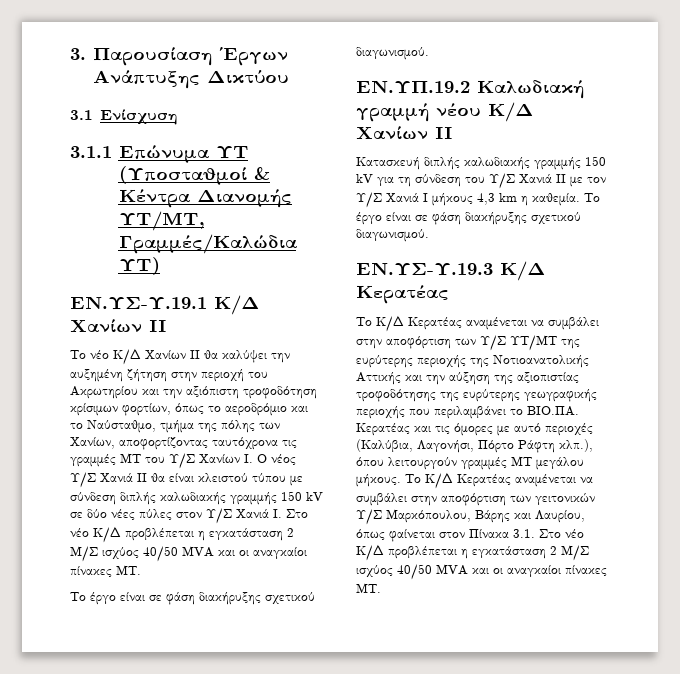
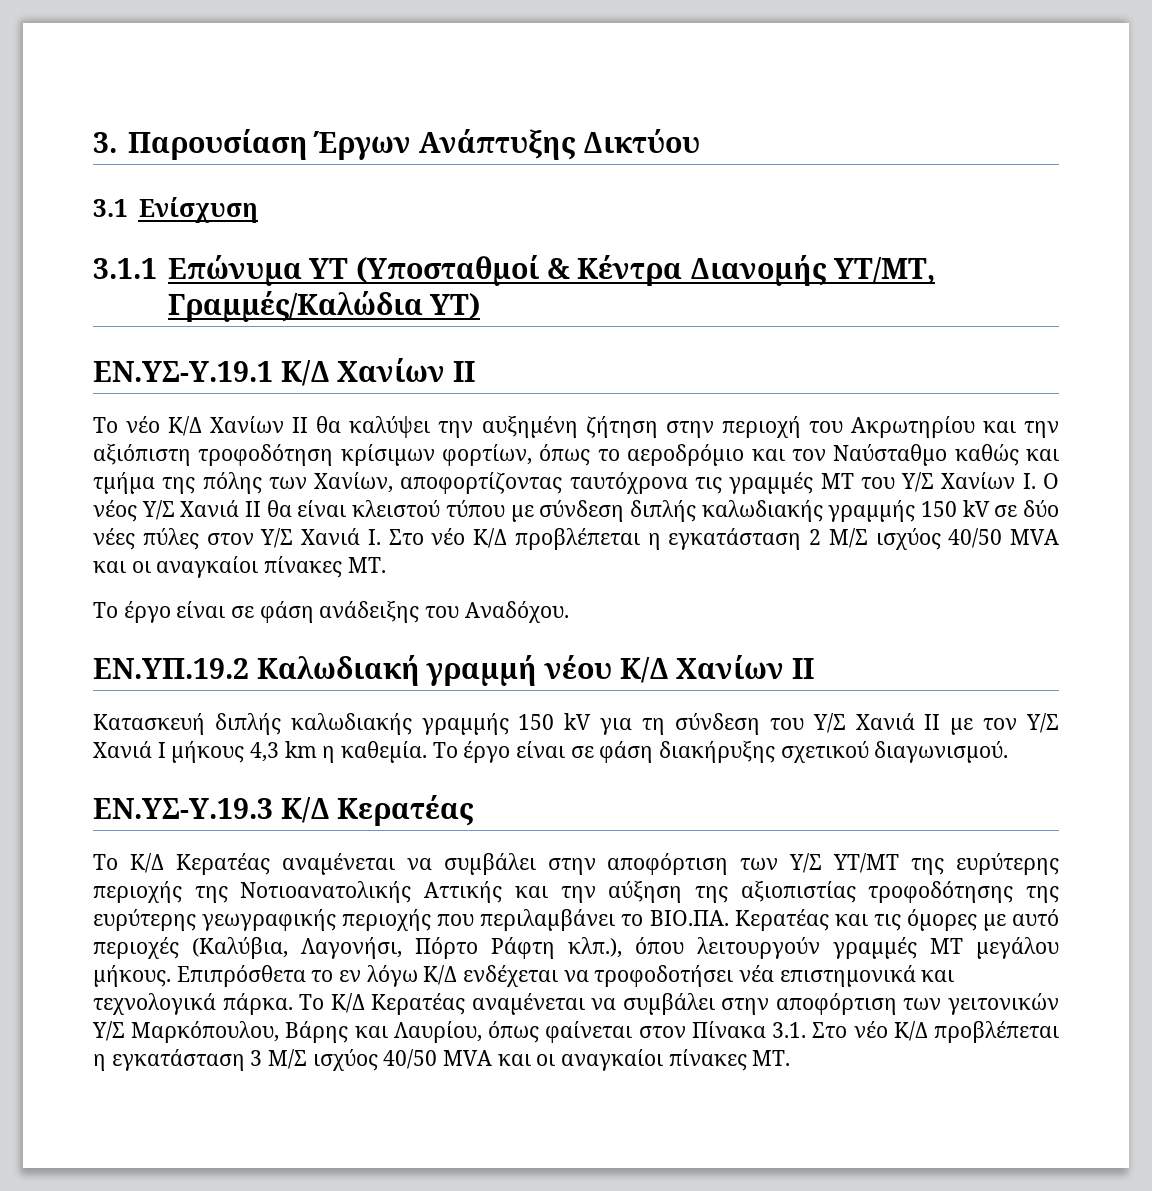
[70,420,156,433] το Ναύσταθμο, -> [791,444,1059,466] τον Ναύσταθμο καθώς και
[199,592,315,605] [356,47,429,60] διακήρυξης σχετικού διαγωνισμού. -> [319,600,569,623] ανάδειξης του Αναδόχου.
(401, 480) none -> [176,965,955,987] [93,993,293,1015] Επιπρόσθετα το εν λόγω Κ/Δ ενδέχεται να τροφοδοτήσει νέα επιστημονικά και τεχνολογικά πάρκα.
[550,546,557,555] 2 -> [250,1050,263,1066] 3

